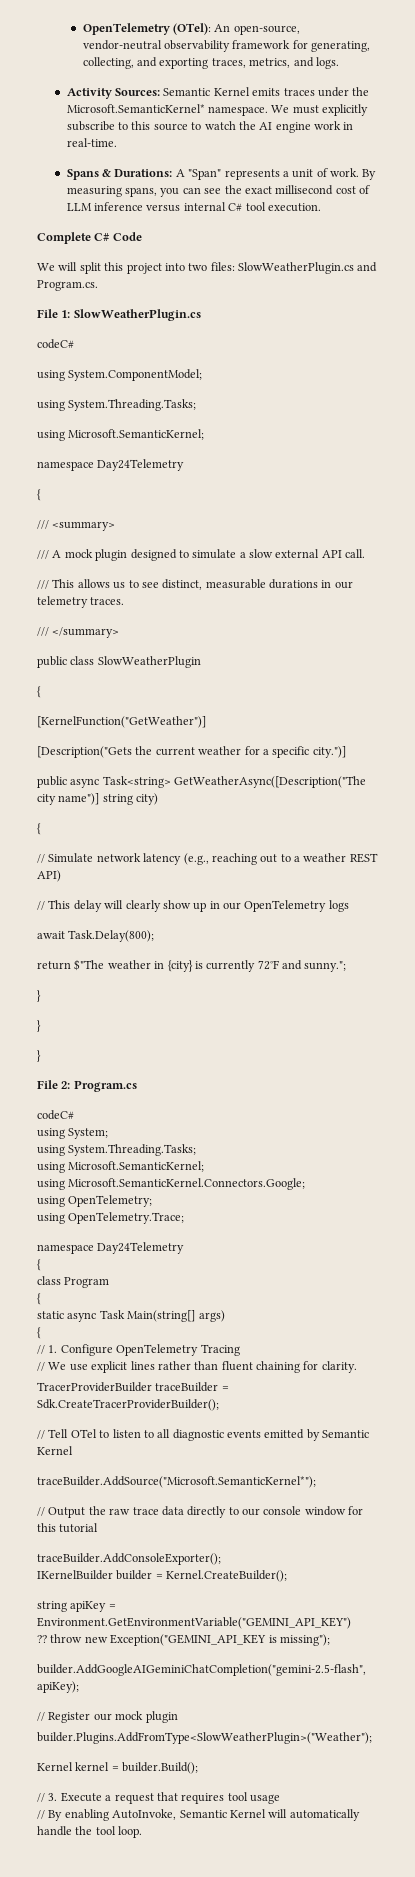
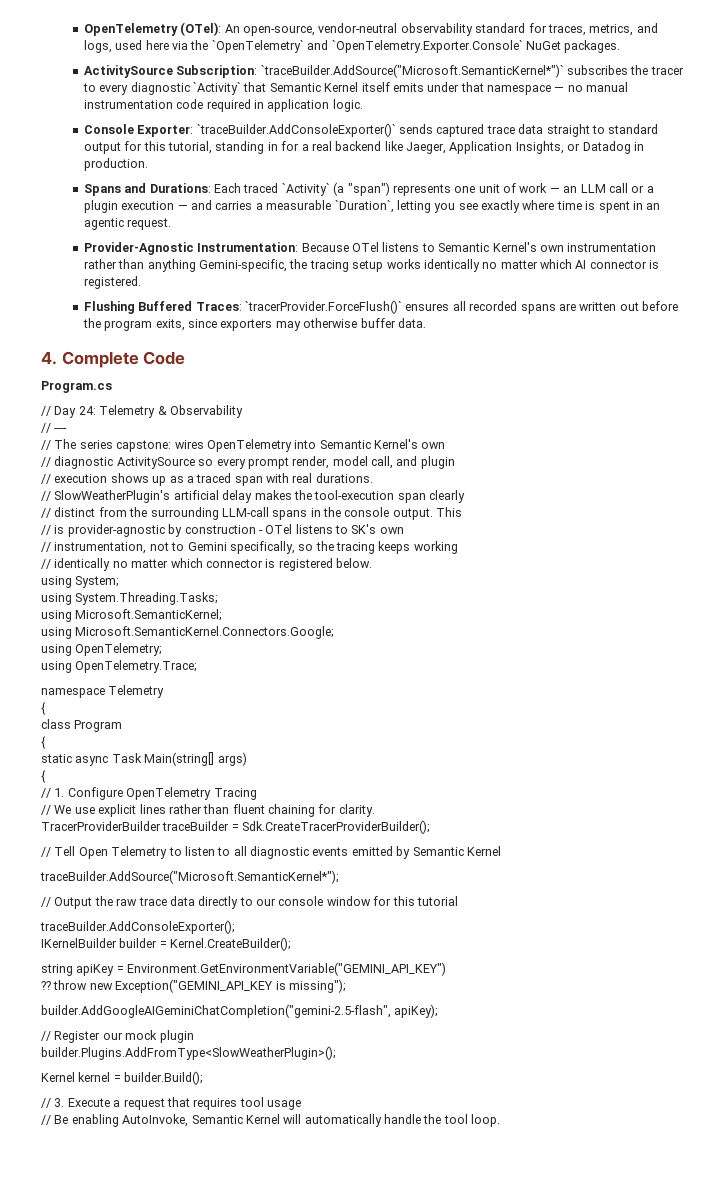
[232,40,371,52] [82,57,339,69] [66,87,370,99] [66,104,369,116] [66,121,354,133] [66,138,117,147] [66,168,377,180] [66,185,371,197] [66,202,321,212] [37,232,142,244] [37,262,378,274] [37,280,98,291] [37,309,201,321] [37,339,74,349] [37,369,203,381] [37,399,197,411] [37,429,205,441] [37,459,185,471] [37,489,41,501] [37,520,116,531] [37,549,366,561] [37,579,353,590] [37,596,125,608] [37,627,120,638] [37,656,201,668] [37,686,41,698] [37,716,206,728] [37,746,346,758] [37,776,367,788] [37,793,159,805] [37,823,41,835] [37,853,378,865] [37,870,61,882] [37,900,349,912] [37,930,155,942] [37,959,347,972] [37,990,41,1002] [37,1020,41,1032] [37,1050,41,1062] [37,1080,137,1092] [37,1110,74,1120] framework for generating, collecting, and exporting traces, metrics, and logs. // Activity Sources: Semantic Kernel emits traces under the Microsoft.SemanticKernel* namespace. We must explicitly subscribe to this source to watch the AI engine work in real-time. // Spans & Durations: A "Span" represents a unit of work. By measuring spans, you can see the exact millisecond cost of LLM inference versus internal C# tool execution. // Complete C# Code // We will split this project into two files: SlowWeatherPlugin.cs and Program.cs. // File 1: SlowWeatherPlugin.cs // codeC# // using System.ComponentModel; // using System.Threading.Tasks; // using Microsoft.SemanticKernel; // namespace Day24Telemetry // { // /// <summary> // /// A mock plugin designed to simulate a slow external API call. // /// This allows us to see distinct, measurable durations in our telemetry traces. // /// </summary> // public class SlowWeatherPlugin // { // [KernelFunction("GetWeather")] // [Description("Gets the current weather for a specific city.")] // public async Task<string> GetWeatherAsync([Description("The city name")] string city) // { // // Simulate network latency (e.g., reaching out to a weather REST API) // // This delay will clearly show up in our OpenTelemetry logs // await Task.Delay(800); // return $"The weather in {city} is currently 72°F and sunny."; // } // } // } // File 2: Program.cs // codeC# -> [475,23,658,36] [83,40,621,53] [83,64,684,78] [82,82,629,95] [83,99,363,112] [83,123,659,137] [83,141,644,154] [83,158,148,171] [83,182,654,196] [83,200,661,213] [83,218,172,230] [83,242,657,255] [83,259,660,272] [83,276,141,289] [83,300,679,314] [82,318,426,331] [41,351,186,368] [41,381,112,393] [41,405,243,418] [41,423,68,433] [41,439,446,452] [41,456,455,469] [41,473,373,486] [41,490,465,503] [41,507,463,520] [41,524,404,537] [41,541,458,554] [41,558,372,571] standard for traces, metrics, and logs, used here via the `OpenTelemetry` and `OpenTelemetry.Exporter.Console` NuGet packages. // ActivitySource Subscription: `traceBuilder.AddSource("Microsoft.SemanticKernel*")` subscribes the tracer to every diagnostic `Activity` that Semantic Kernel itself emits under that namespace — no manual instrumentation code required in application logic. // Console Exporter: `traceBuilder.AddConsoleExporter()` sends captured trace data straight to standard output for this tutorial, standing in for a real backend like Jaeger, Application Insights, or Datadog in production. // Spans and Durations: Each traced `Activity` (a "span") represents one unit of work — an LLM call or a plugin execution — and carries a measurable `Duration`, letting you see exactly where time is spent in an agentic request. // Provider-Agnostic Instrumentation: Because OTel listens to Semantic Kernel's own instrumentation rather than anything Gemini-specific, the tracing setup works identically no matter which AI connector is registered. // Flushing Buffered Traces: `tracerProvider.ForceFlush()` ensures all recorded spans are written out before the program exits, since exporters may otherwise buffer data. // 4. Complete Code // Program.cs // // Day 24: Telemetry & Observability // // ---- // // The series capstone: wires OpenTelemetry into Semantic Kernel's own // // diagnostic ActivitySource so every prompt render, model call, and plugin // // execution shows up as a traced span with real durations. // // SlowWeatherPlugin's artificial delay makes the tool-execution span clearly // // distinct from the surrounding LLM-call spans in the console output. This // // is provider-agnostic by construction - OTel listens to SK's own // // instrumentation, not to Gemini specifically, so the tracing keeps working // // identically no matter which connector is registered below.
[97,1242,185,1254] Day24Telemetry -> [108,685,165,698] Telemetry
[70,1429,97,1438] OTel -> [78,846,168,859] Open Telemetry
[37,1732,372,1744] builder.Plugins.AddFromType<SlowWeatherPlugin>("Weather"); -> [41,1046,336,1060] builder.Plugins.AddFromType<SlowWeatherPlugin>();
[48,1810,63,1821] By -> [54,1115,69,1124] Be

